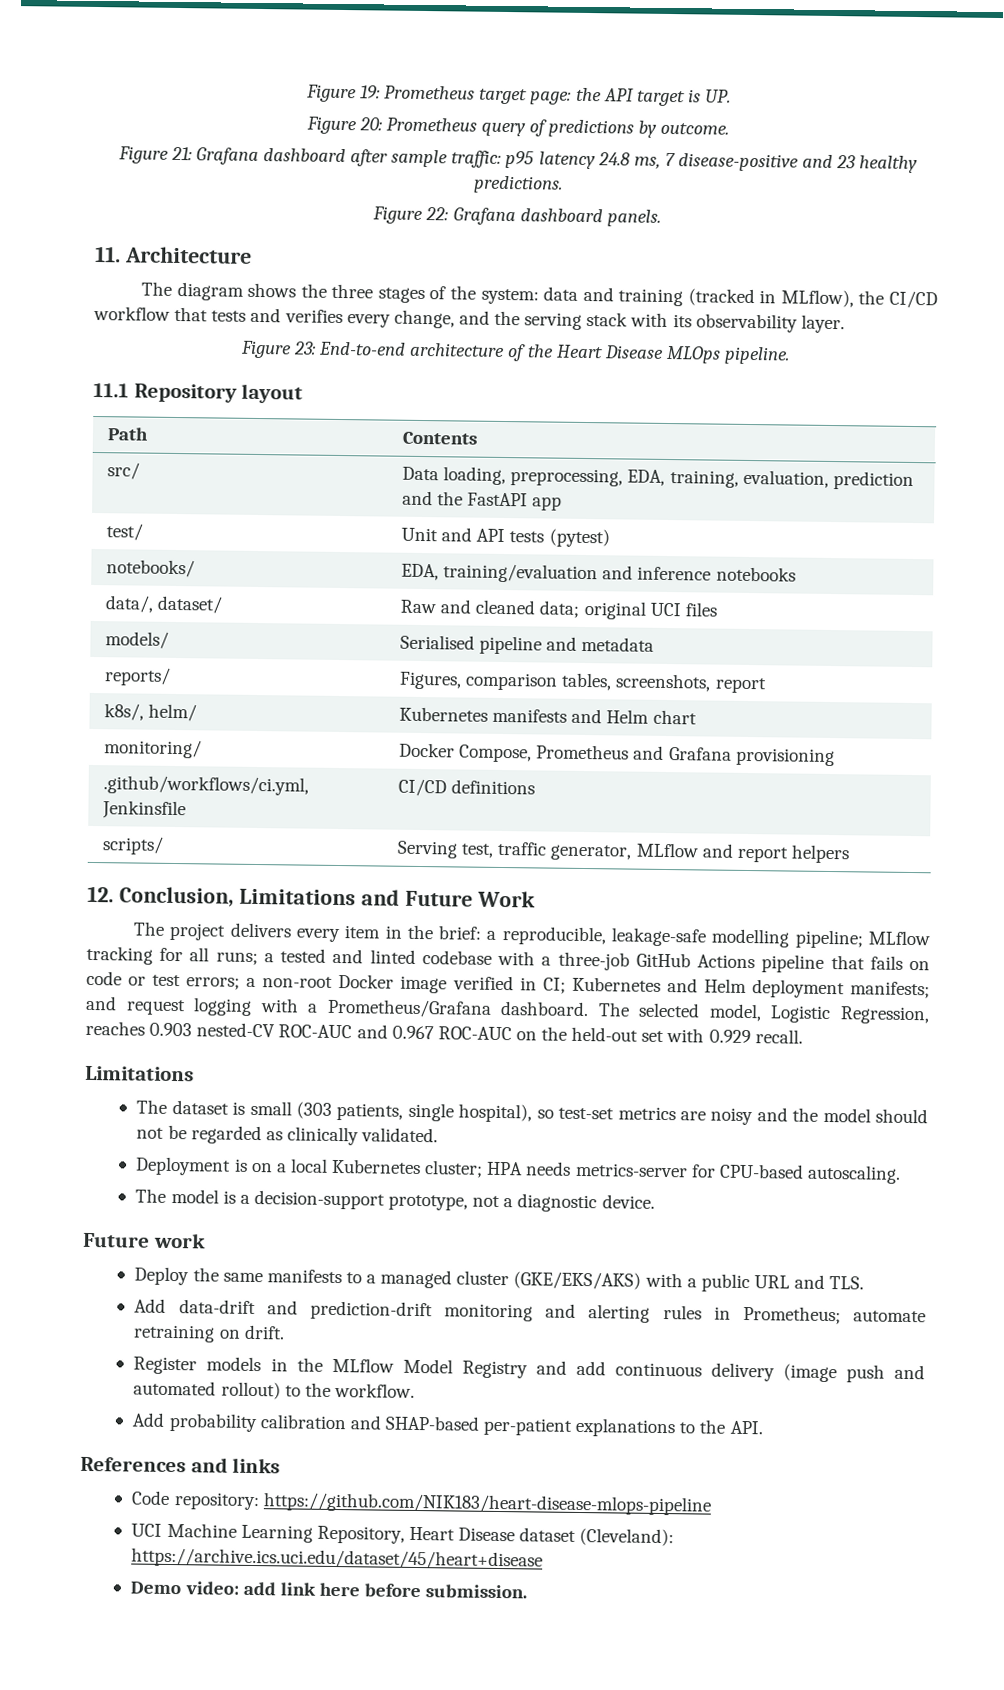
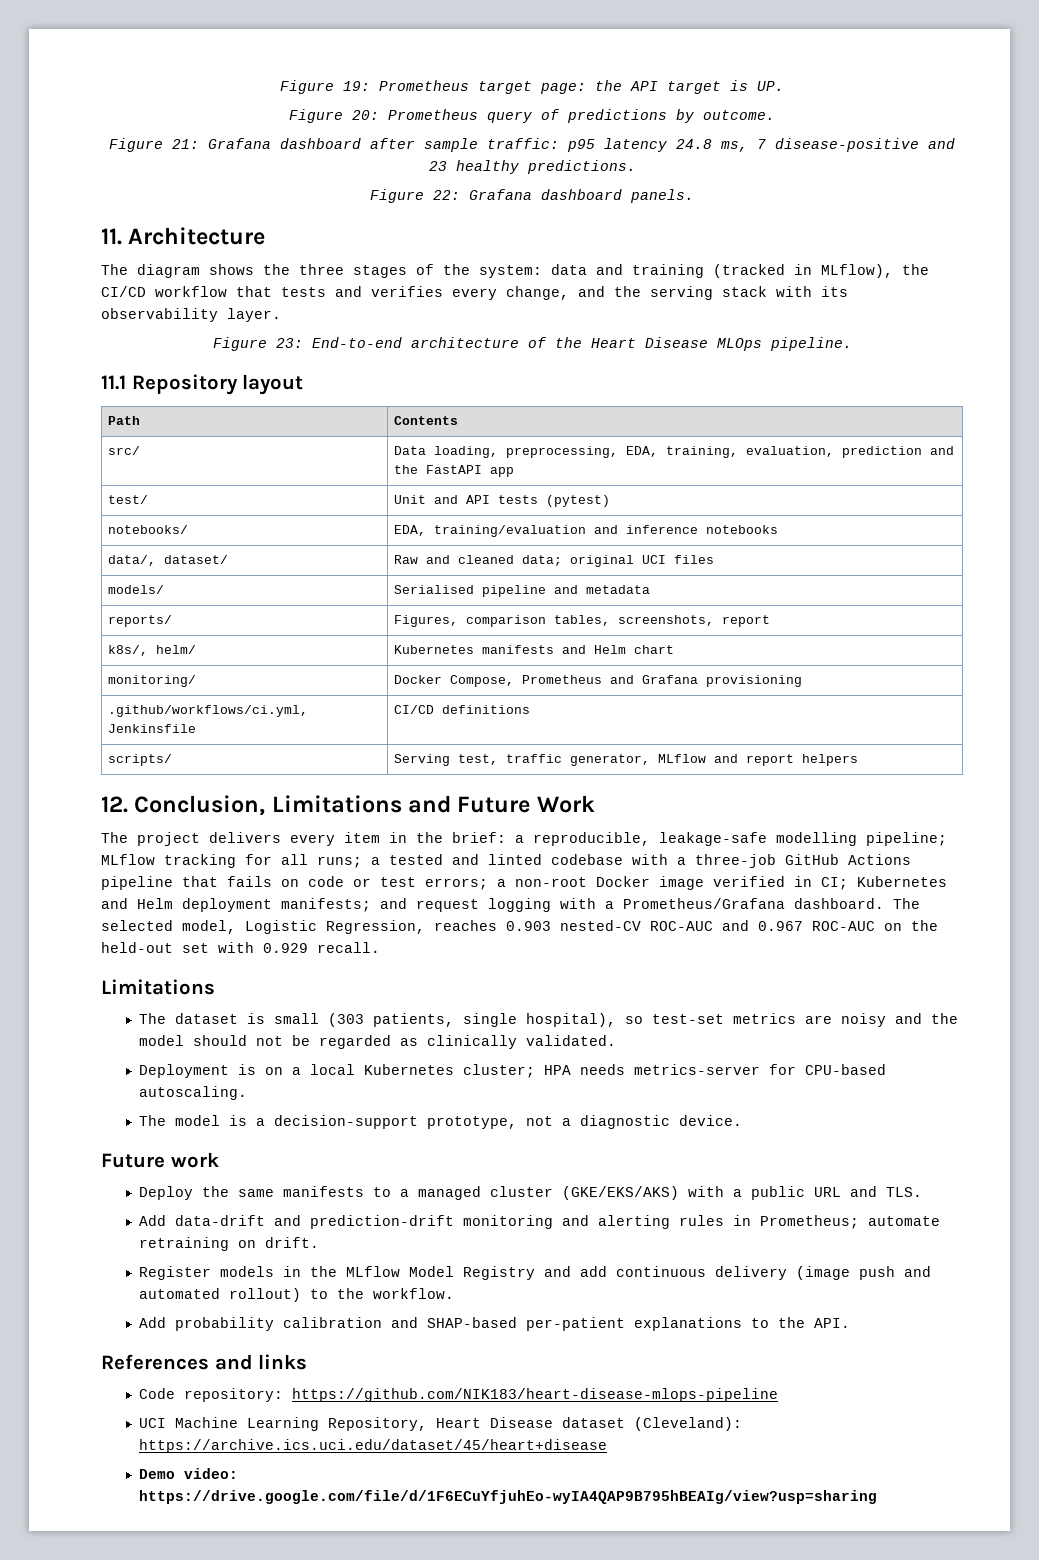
[242,1581,528,1599] add link here before submission. -> [139,1490,878,1504] https://drive.google.com/file/d/1F6ECuYfjuhEo-wyIA4QAP9B795hBEAIg/view?usp=sharing

